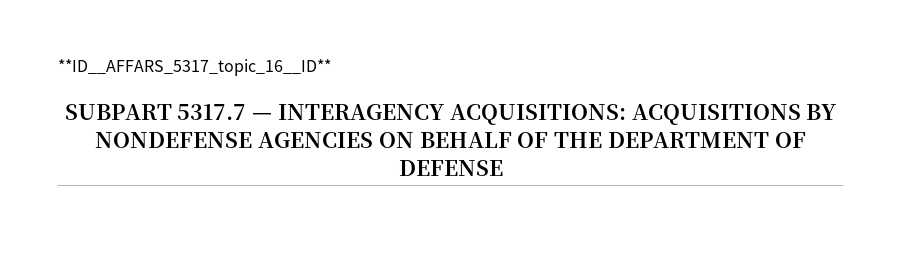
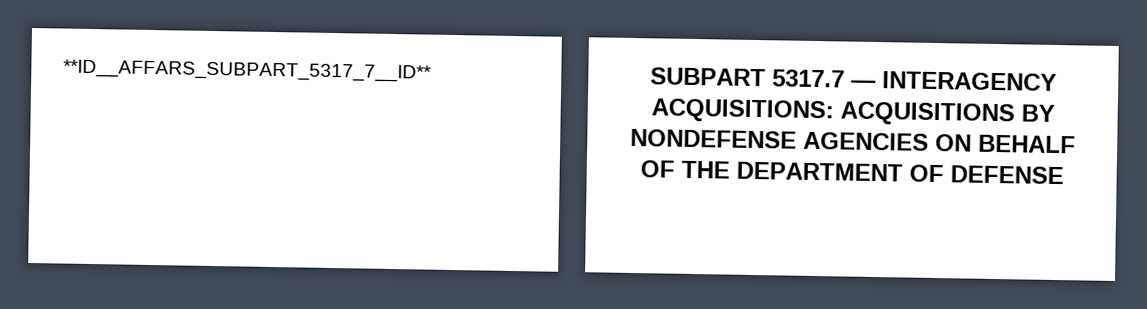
[58,59,331,76] **ID__AFFARS_5317_topic_16__ID** -> [63,59,432,83] **ID__AFFARS_SUBPART_5317_7__ID**

